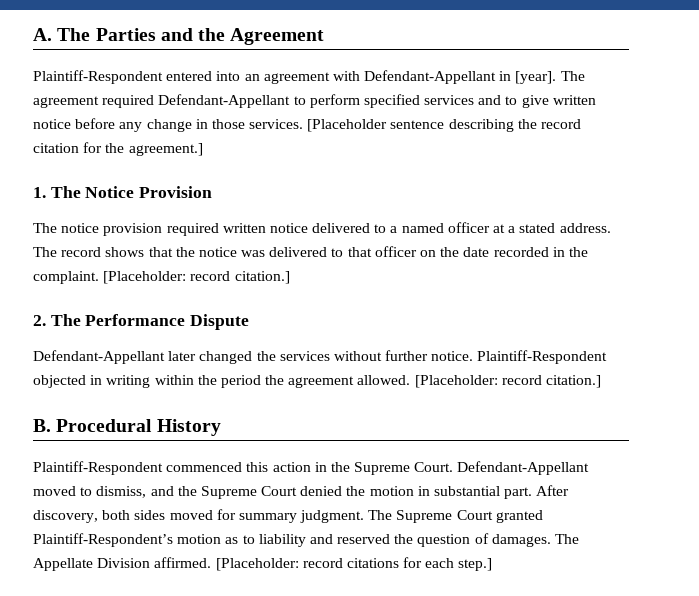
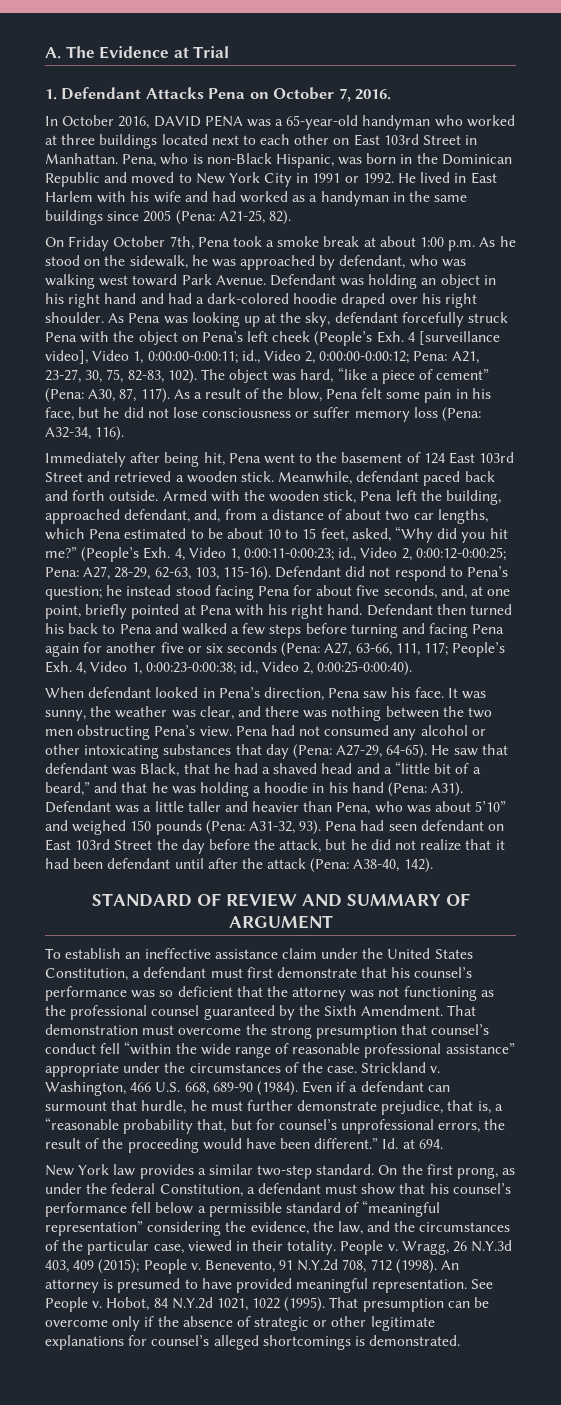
[95,28,325,45] [33,70,585,84] [33,94,596,108] [33,118,582,132] [33,142,203,156] [33,186,213,198] [33,222,611,236] [33,246,588,257] [33,271,290,284] [33,314,250,330] [33,350,608,364] [33,375,602,388] [33,419,221,436] [33,461,590,475] [33,485,570,499] [33,509,543,523] [33,533,580,547] [33,557,493,571] Parties and the Agreement // Plaintiff-Respondent entered into an agreement with Defendant-Appellant in [year]. The agreement required Defendant-Appellant to perform specified services and to give written notice before any change in those services. [Placeholder sentence describing the record citation for the agreement.] // 1. The Notice Provision // The notice provision required written notice delivered to a named officer at a stated address. The record shows that the notice was delivered to that officer on the date recorded in the complaint. [Placeholder: record citation.] // 2. The Performance Dispute // Defendant-Appellant later changed the services without further notice. Plaintiff-Respondent objected in writing within the period the agreement allowed. [Placeholder: record citation.] // B. Procedural History // Plaintiff-Respondent commenced this action in the Supreme Court. Defendant-Appellant moved to dismiss, and the Supreme Court denied the motion in substantial part. After discovery, both sides moved for summary judgment. The Supreme Court granted Plaintiff-Respondent’s motion as to liability and reserved the question of damages. The Appellate Division affirmed. [Placeholder: record citations for each step.] -> [99,46,230,59] [45,87,392,102] [45,115,515,130] [45,134,478,149] [45,153,512,168] [45,172,497,187] [45,191,468,206] [45,210,291,225] [45,236,516,251] [45,255,466,270] [45,274,496,289] [45,293,478,308] [45,312,509,327] [45,331,501,346] [45,350,479,364] [45,367,490,384] [45,388,491,403] [45,407,482,422] [45,426,125,441] [45,452,515,467] [45,471,495,486] [45,490,502,505] [45,509,488,524] [45,526,508,543] [45,547,506,562] [45,566,509,581] [45,585,511,600] [45,604,513,619] [45,623,505,638] [45,642,506,657] [45,661,413,676] [45,687,487,701] [45,706,493,721] [45,725,486,740] [45,744,508,759] [45,761,481,777] [45,782,464,797] [45,801,507,815] [45,820,505,835] [45,839,505,854] [45,858,433,873] [91,893,470,907] [228,915,333,929] [45,948,473,959] [45,967,473,981] [45,986,494,1001] [45,1005,477,1020] [45,1024,490,1039] [45,1041,515,1058] [45,1062,441,1077] [45,1081,450,1096] [45,1100,503,1115] [45,1117,506,1134] [45,1138,443,1153] [45,1164,516,1179] [45,1183,511,1197] [45,1200,441,1217] [45,1221,511,1236] [45,1240,513,1255] [45,1259,460,1274] [45,1278,494,1293] [45,1297,490,1312] [45,1316,435,1331] [45,1335,461,1350] Evidence at Trial // 1. Defendant Attacks Pena on October 7, 2016. // In October 2016, DAVID PENA was a 65-year-old handyman who worked at three buildings located next to each other on East 103rd Street in Manhattan. Pena, who is non-Black Hispanic, was born in the Dominican Republic and moved to New York City in 1991 or 1992. He lived in East Harlem with his wife and had worked as a handyman in the same buildings since 2005 (Pena: A21-25, 82). // On Friday October 7th, Pena took a smoke break at about 1:00 p.m. As he stood on the sidewalk, he was approached by defendant, who was walking west toward Park Avenue. Defendant was holding an object in his right hand and had a dark-colored hoodie draped over his right shoulder. As Pena was looking up at the sky, defendant forcefully struck Pena with the object on Pena’s left cheek (People’s Exh. 4 [surveillance video], Video 1, 0:00:00-0:00:11; id., Video 2, 0:00:00-0:00:12; Pena: A21, 23-27, 30, 75, 82-83, 102). The object was hard, “like a piece of cement” (Pena: A30, 87, 117). As a result of the blow, Pena felt some pain in his face, but he did not lose consciousness or suffer memory loss (Pena: A32-34, 116). // Immediately after being hit, Pena went to the basement of 124 East 103rd Street and retrieved a wooden stick. Meanwhile, defendant paced back and forth outside. Armed with the wooden stick, Pena left the building, approached defendant, and, from a distance of about two car lengths, which Pena estimated to be about 10 to 15 feet, asked, “Why did you hit me?” (People’s Exh. 4, Video 1, 0:00:11-0:00:23; id., Video 2, 0:00:12-0:00:25; Pena: A27, 28-29, 62-63, 103, 115-16). Defendant did not respond to Pena’s question; he instead stood facing Pena for about five seconds, and, at one point, briefly pointed at Pena with his right hand. Defendant then turned his back to Pena and walked a few steps before turning and facing Pena again for another five or six seconds (Pena: A27, 63-66, 111, 117; People’s Exh. 4, Video 1, 0:00:23-0:00:38; id., Video 2, 0:00:25-0:00:40). // When defendant looked in Pena’s direction, Pena saw his face. It was sunny, the weather was clear, and there was nothing between the two men obstructing Pena’s view. Pena had not consumed any alcohol or other intoxicating substances that day (Pena: A27-29, 64-65). He saw that defendant was Black, that he had a shaved head and a “little bit of a beard,” and that he was holding a hoodie in his hand (Pena: A31). Defendant was a little taller and heavier than Pena, who was about 5’10” and weighed 150 pounds (Pena: A31-32, 93). Pena had seen defendant on East 103rd Street the day before the attack, but he did not realize that it had been defendant until after the attack (Pena: A38-40, 142). // STANDARD OF REVIEW AND SUMMARY OF ARGUMENT // To establish an ineffective assistance claim under the United States Constitution, a defendant must first demonstrate that his counsel’s performance was so deficient that the attorney was not functioning as the professional counsel guaranteed by the Sixth Amendment. That demonstration must overcome the strong presumption that counsel’s conduct fell “within the wide range of reasonable professional assistance” appropriate under the circumstances of the case. Strickland v. Washington, 466 U.S. 668, 689-90 (1984). Even if a defendant can surmount that hurdle, he must further demonstrate prejudice, that is, a “reasonable probability that, but for counsel’s unprofessional errors, the result of the proceeding would have been different.” Id. at 694. // New York law provides a similar two-step standard. On the first prong, as under the federal Constitution, a defendant must show that his counsel’s performance fell below a permissible standard of “meaningful representation” considering the evidence, the law, and the circumstances of the particular case, viewed in their totality. People v. Wragg, 26 N.Y.3d 403, 409 (2015); People v. Benevento, 91 N.Y.2d 708, 712 (1998). An attorney is presumed to have provided meaningful representation. See People v. Hobot, 84 N.Y.2d 1021, 1022 (1995). That presumption can be overcome only if the absence of strategic or other legitimate explanations for counsel’s alleged shortcomings is demonstrated.

